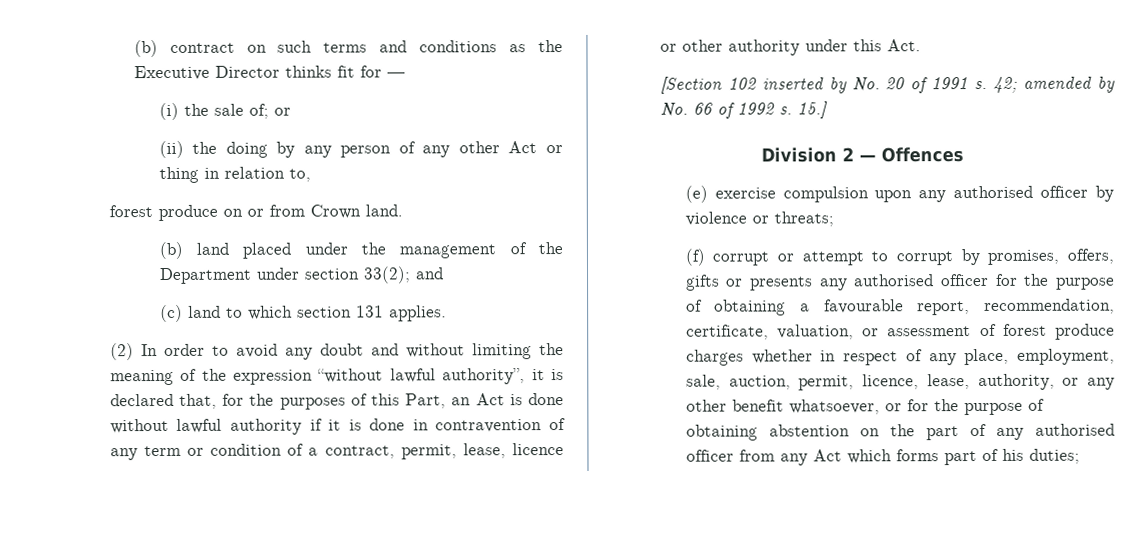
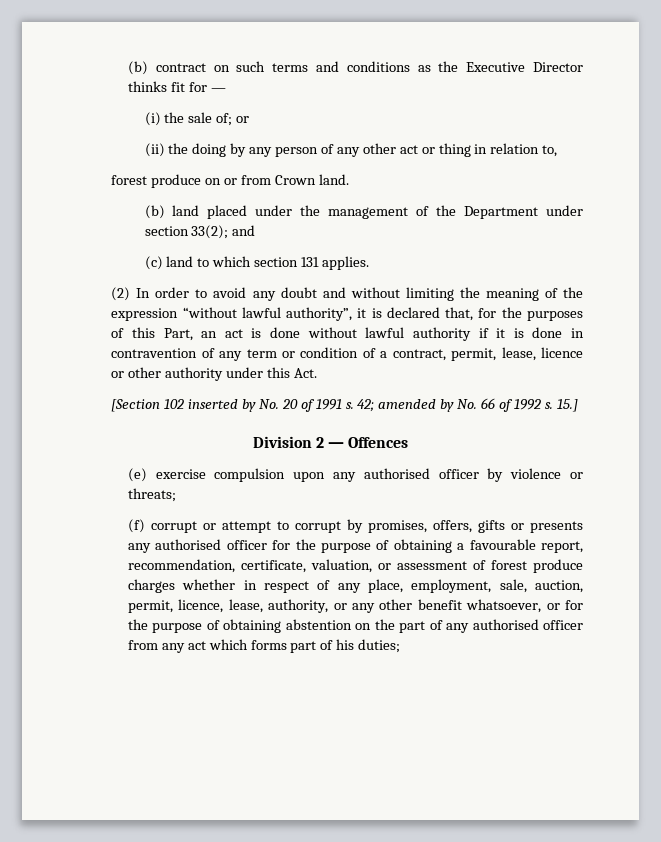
[508,141,538,154] Act -> [399,145,418,154] act
[475,393,505,406] Act -> [224,329,243,338] act
[812,449,842,462] Act -> [187,641,206,650] act

